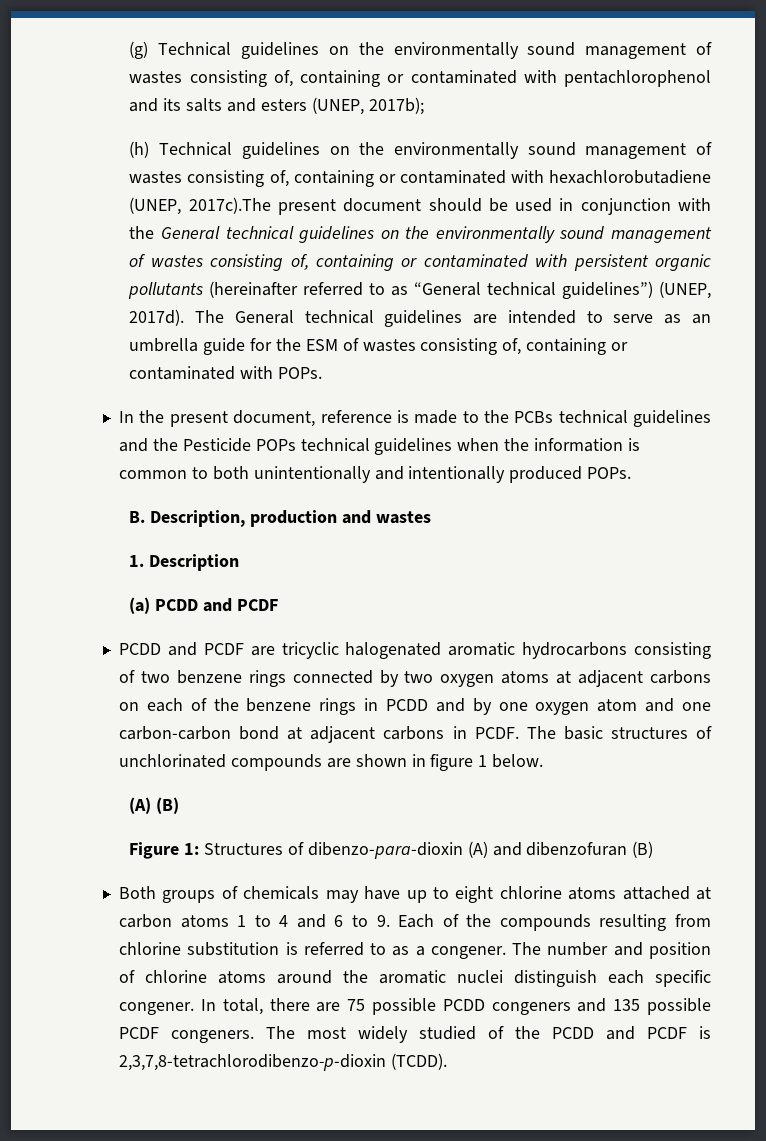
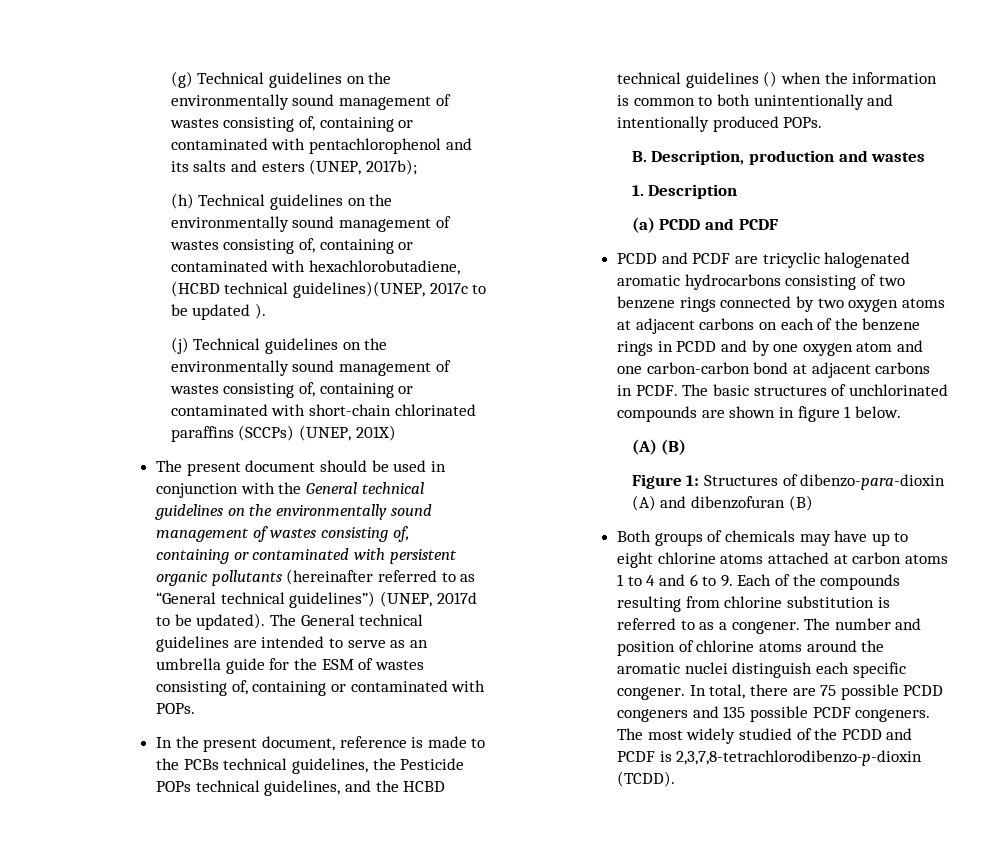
[549,170,711,184] [129,197,271,215] hexachlorobutadiene (UNEP, 2017c).The -> [308,260,460,275] [170,281,487,298] [170,303,266,320] [170,337,388,354] [170,360,451,376] [169,382,414,398] [170,404,476,416] [170,425,396,442] [156,460,183,472] hexachlorobutadiene, (HCBD technical guidelines)(UNEP, 2017c to be updated ). // (j) Technical guidelines on the environmentally sound management of wastes consisting of, containing or contaminated with short-chain chlorinated paraffins (SCCPs) (UNEP, 201X) // The
[129,309,185,326] 2017d). -> [436,592,477,604] [156,613,266,630] 2017d to be updated).
[633,410,711,427] [119,438,149,452] guidelines and -> [291,758,368,774] guidelines,
[374,438,453,455] guidelines -> [264,780,446,796] [617,71,778,88] guidelines, and the HCBD technical guidelines ()

